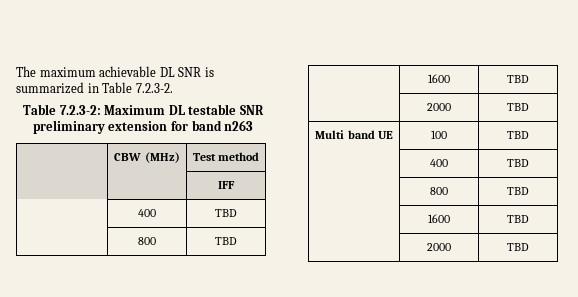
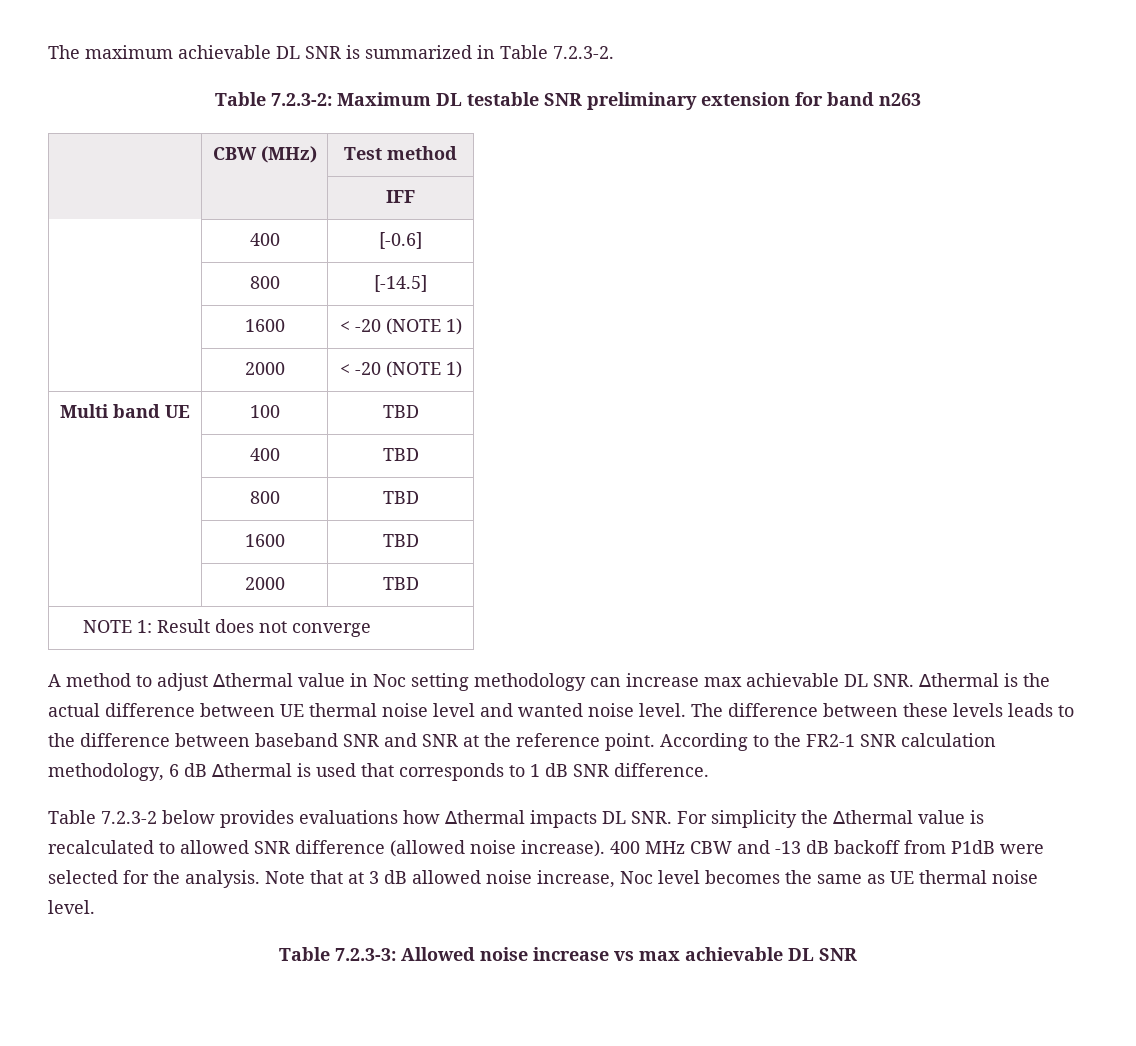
[215,209,237,217] [138,237,156,245] [215,237,237,245] [428,74,450,83] [507,75,529,83] [427,103,451,111] [507,103,529,111] TBD // | 800 | TBD // | 1600 | TBD // | 2000 | TBD -> [379,232,422,249] [249,276,280,289] [374,275,427,292] [244,319,285,332] [339,318,462,335] [244,362,285,375] [339,361,462,378] [-0.6] // | 800 | [-14.5] // | 1600 | < -20 (NOTE 1) // | 2000 | < -20 (NOTE 1)
(529, 247) none -> [82,619,371,637] [48,673,1050,691] [48,703,1074,717] [48,733,996,751] [48,763,709,781] [48,810,984,828] [48,840,1044,857] [48,870,1038,888] [48,900,95,914] [279,947,857,961] // NOTE 1: Result does not converge // A method to adjust ∆thermal value in Noc setting methodology can increase max achievable DL SNR. ∆thermal is the actual difference between UE thermal noise level and wanted noise level. The difference between these levels leads to the difference between baseband SNR and SNR at the reference point. According to the FR2-1 SNR calculation methodology, 6 dB ∆thermal is used that corresponds to 1 dB SNR difference. // Table 7.2.3-2 below provides evaluations how ∆thermal impacts DL SNR. For simplicity the ∆thermal value is recalculated to allowed SNR difference (allowed noise increase). 400 MHz CBW and -13 dB backoff from P1dB were selected for the analysis. Note that at 3 dB allowed noise increase, Noc level becomes the same as UE thermal noise level. // Table 7.2.3-3: Allowed noise increase vs max achievable DL SNR

